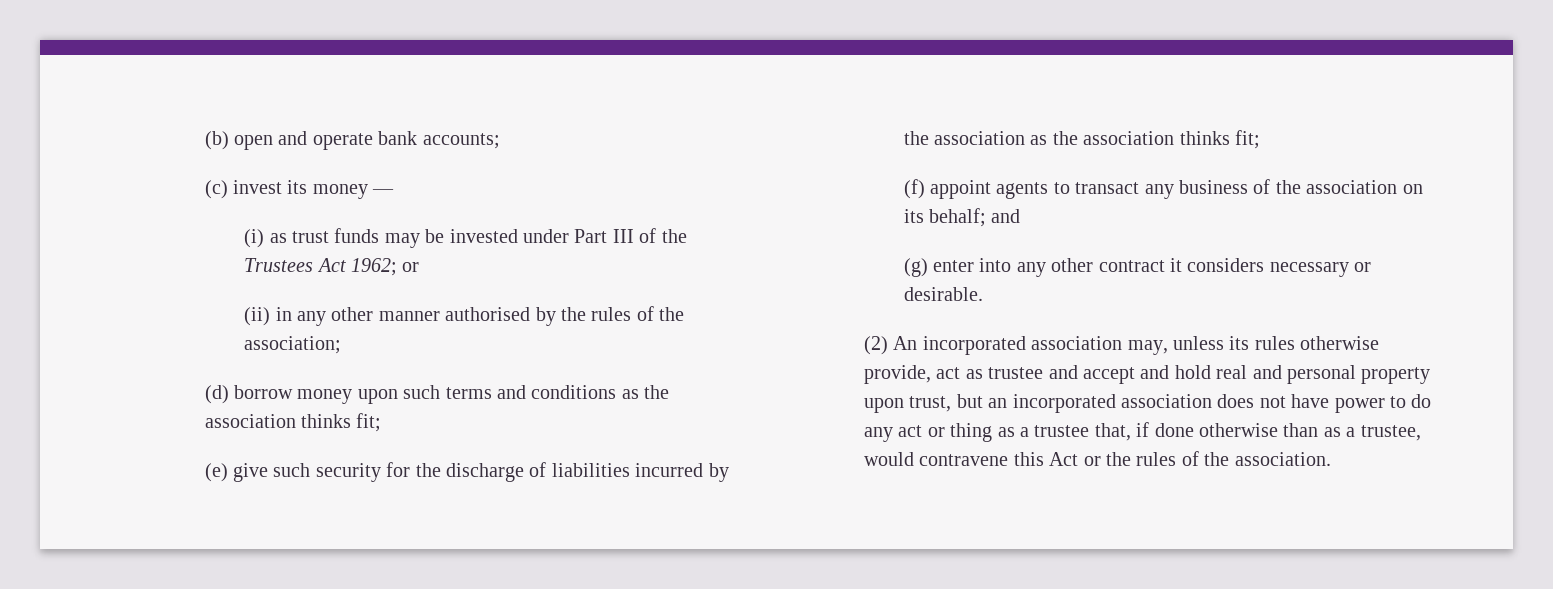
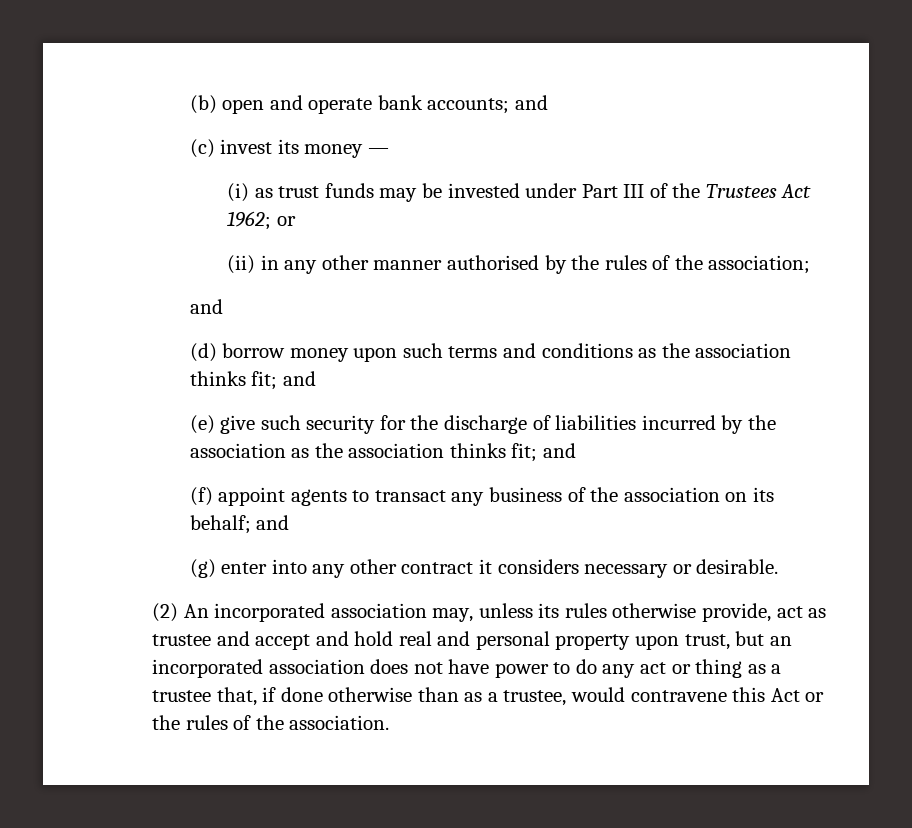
(500, 141) none -> [514,95,548,110] and
(342, 345) none -> [189,299,223,314] // and
(382, 422) none -> [282,371,316,386] and
(1261, 139) none -> [542,443,576,458] and

